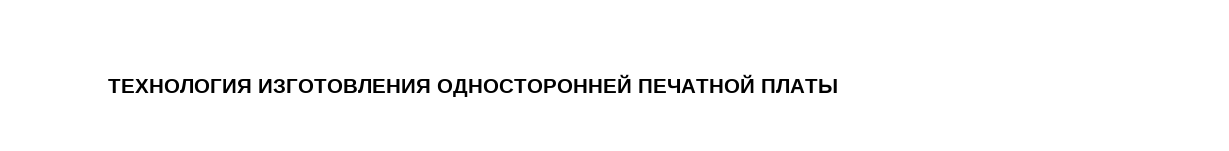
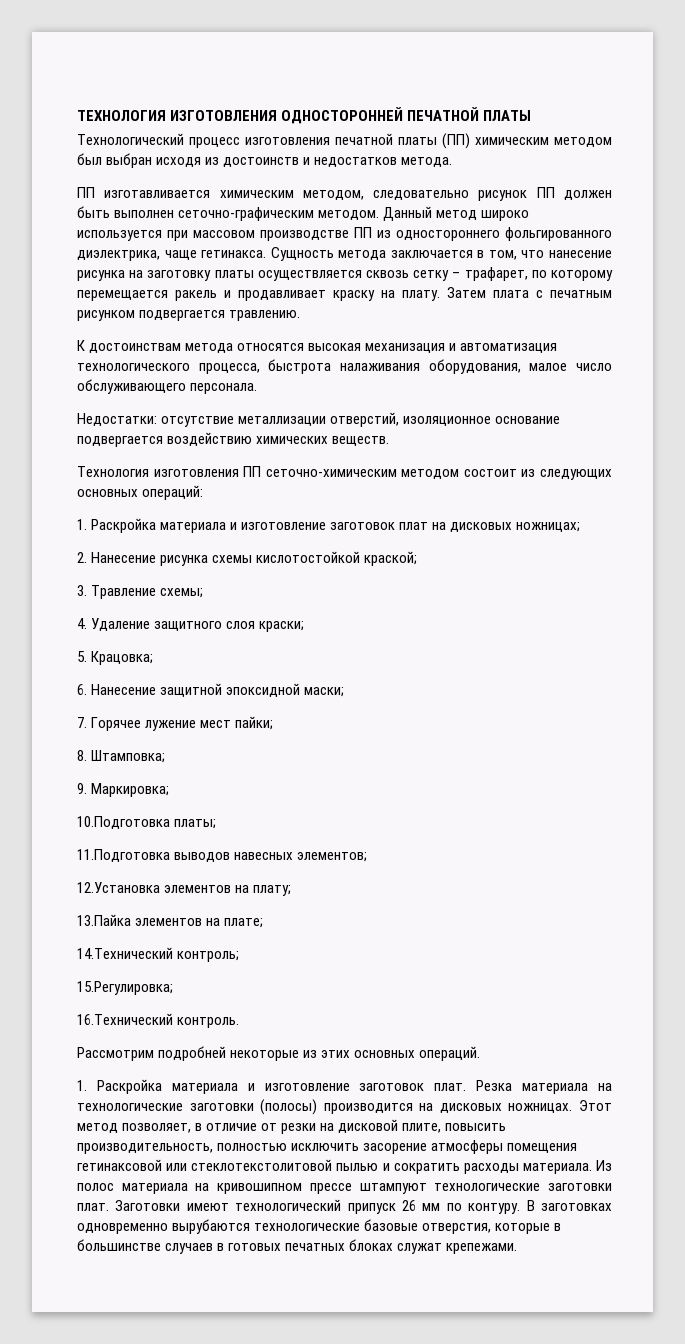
(838, 86) none -> [77,133,612,149] [77,153,453,168] [77,187,612,201] [77,206,530,221] [77,227,612,241] [77,247,612,261] [77,267,613,281] [77,287,612,301] [77,310,301,321] [77,340,558,353] [77,359,613,374] [77,379,258,394] [77,412,561,427] [77,432,390,447] [77,466,612,480] [77,485,204,500] [77,518,581,533] [77,551,418,566] [77,585,204,599] [77,618,305,632] [77,651,154,665] [77,683,345,697] [77,716,274,731] [77,750,166,763] [77,783,170,797] [77,816,217,829] [77,849,368,862] [77,882,292,896] [77,914,264,928] [77,947,240,962] [77,981,173,995] [77,1013,240,1028] [77,1046,481,1061] [77,1079,613,1094] [77,1099,612,1115] [77,1119,507,1134] [77,1140,578,1154] [77,1159,612,1174] [77,1183,612,1194] [77,1199,612,1214] [77,1219,562,1234] [77,1239,518,1254] // Технологический процесс изготовления печатной платы (ПП) химическим методом был выбран исходя из достоинств и недостатков метода. // ПП изготавливается химическим методом, следовательно рисунок ПП должен быть выполнен сеточно-графическим методом. Данный метод широко используется при массовом производстве ПП из одностороннего фольгированного диэлектрика, чаще гетинакса. Сущность метода заключается в том, что нанесение рисунка на заготовку платы осуществляется сквозь сетку – трафарет, по которому перемещается ракель и продавливает краску на плату. Затем плата с печатным рисунком подвергается травлению. // К достоинствам метода относятся высокая механизация и автоматизация технологического процесса, быстрота налаживания оборудования, малое число обслуживающего персонала. // Недостатки: отсутствие металлизации отверстий, изоляционное основание подвергается воздействию химических веществ. // Технология изготовления ПП сеточно-химическим методом состоит из следующих основных операций: // 1. Раскройка материала и изготовление заготовок плат на дисковых ножницах; // 2. Нанесение рисунка схемы кислотостойкой краской; // 3. Травление схемы; // 4. Удаление защитного слоя краски; // 5. Крацовка; // 6. Нанесение защитной эпоксидной маски; // 7. Горячее лужение мест пайки; // 8. Штамповка; // 9. Маркировка; // 10.Подготовка платы; // 11.Подготовка выводов навесных элементов; // 12.Установка элементов на плату; // 13.Пайка элементов на плате; // 14.Технический контроль; // 15.Регулировка; // 16.Технический контроль. // Рассмотрим подробней некоторые из этих основных операций. // 1. Раскройка материала и изготовление заготовок плат. Резка материала на технологические заготовки (полосы) производится на дисковых ножницах. Этот метод позволяет, в отличие от резки на дисковой плите, повысить производительность, полностью исключить засорение атмосферы помещения гетинаксовой или стеклотекстолитовой пылью и сократить расходы материала. Из полос материала на кривошипном прессе штампуют технологические заготовки плат. Заготовки имеют технологический припуск 26 мм по контуру. В заготовках одновременно вырубаются технологические базовые отверстия, которые в большинстве случаев в готовых печатных блоках служат крепежами.

